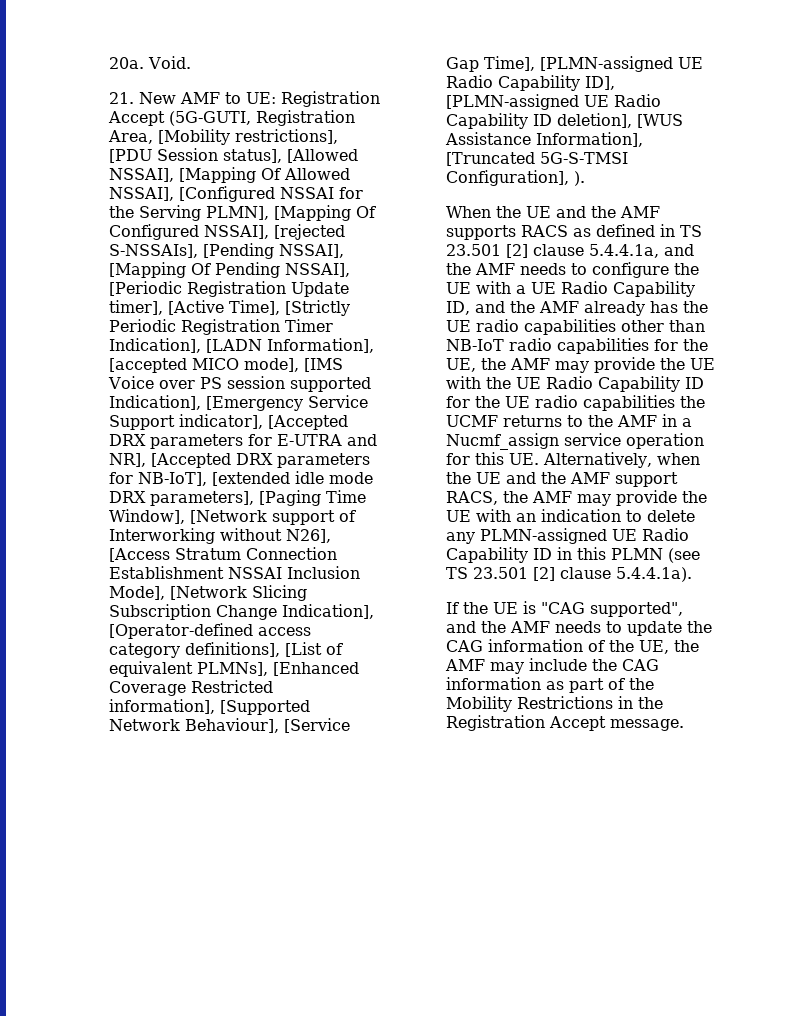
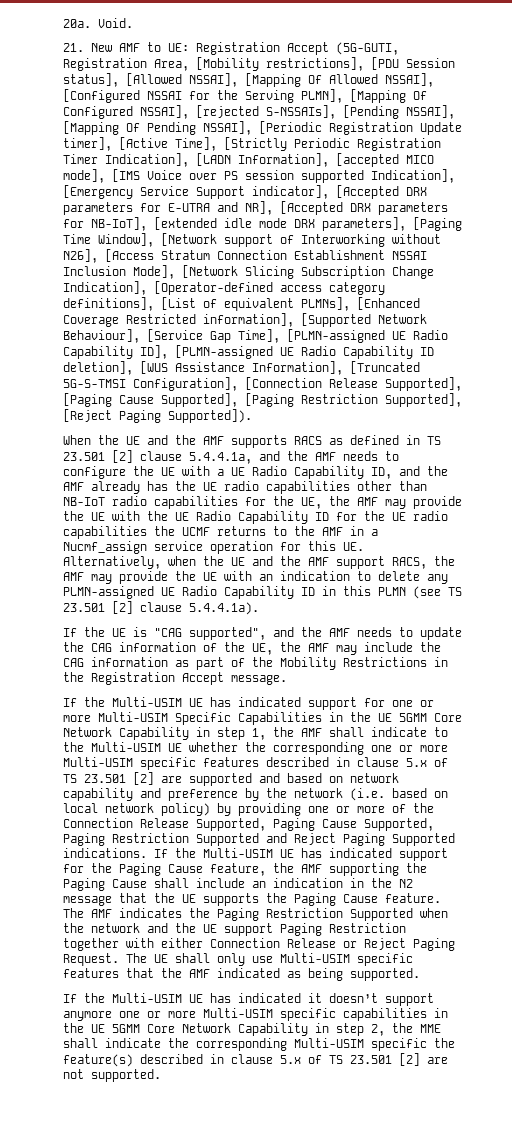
[573,171,585,186] ). -> [245,377,463,391] [63,393,463,407] [63,409,253,423] [Connection Release Supported], [Paging Cause Supported], [Paging Restriction Supported], [Reject Paging Supported]).
(684, 725) none -> [63,697,435,710] [63,712,463,725] [63,727,449,740] [63,742,449,755] [63,757,449,770] [63,772,400,786] [63,788,449,801] [63,803,435,816] [63,818,435,831] [63,833,456,846] [63,848,449,861] [63,863,428,876] [63,878,414,891] [63,893,442,906] [63,908,449,921] [63,923,407,936] [63,938,456,951] [63,953,414,966] [63,968,421,981] [63,993,435,1006] [63,1008,449,1021] [63,1023,442,1036] [63,1038,456,1051] [63,1053,449,1067] [63,1069,162,1082] // If the Multi-USIM UE has indicated support for one or more Multi-USIM Specific Capabilities in the UE 5GMM Core Network Capability in step 1, the AMF shall indicate to the Multi-USIM UE whether the corresponding one or more Multi-USIM specific features described in clause 5.x of TS 23.501 [2] are supported and based on network capability and preference by the network (i.e. based on local network policy) by providing one or more of the Connection Release Supported, Paging Cause Supported, Paging Restriction Supported and Reject Paging Supported indications. If the Multi-USIM UE has indicated support for the Paging Cause feature, the AMF supporting the Paging Cause shall include an indication in the N2 message that the UE supports the Paging Cause feature. The AMF indicates the Paging Restriction Supported when the network and the UE support Paging Restriction together with either Connection Release or Reject Paging Request. The UE shall only use Multi-USIM specific features that the AMF indicated as being supported. // If the Multi-USIM UE has indicated it doesn’t support anymore one or more Multi-USIM specific capabilities in the UE 5GMM Core Network Capability in step 2, the MME shall indicate the corresponding Multi-USIM specific the feature(s) described in clause 5.x of TS 23.501 [2] are not supported.

